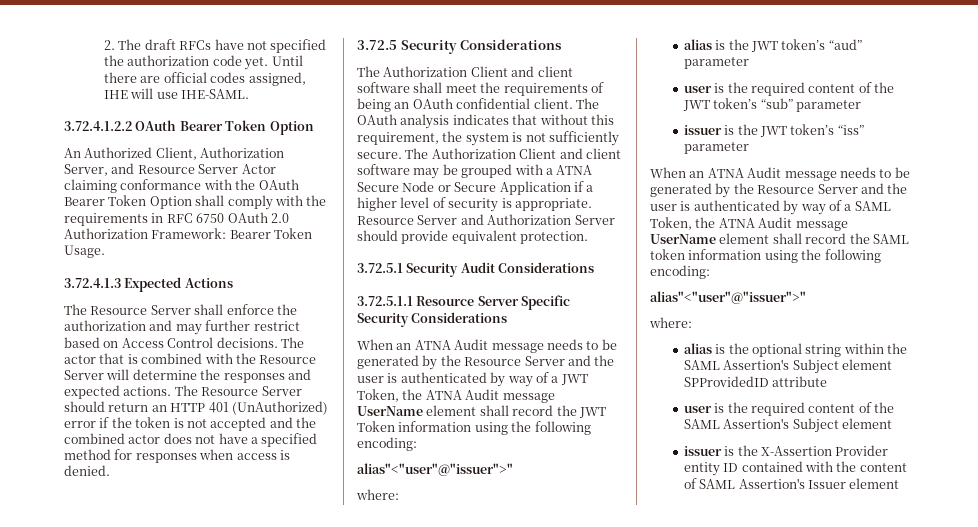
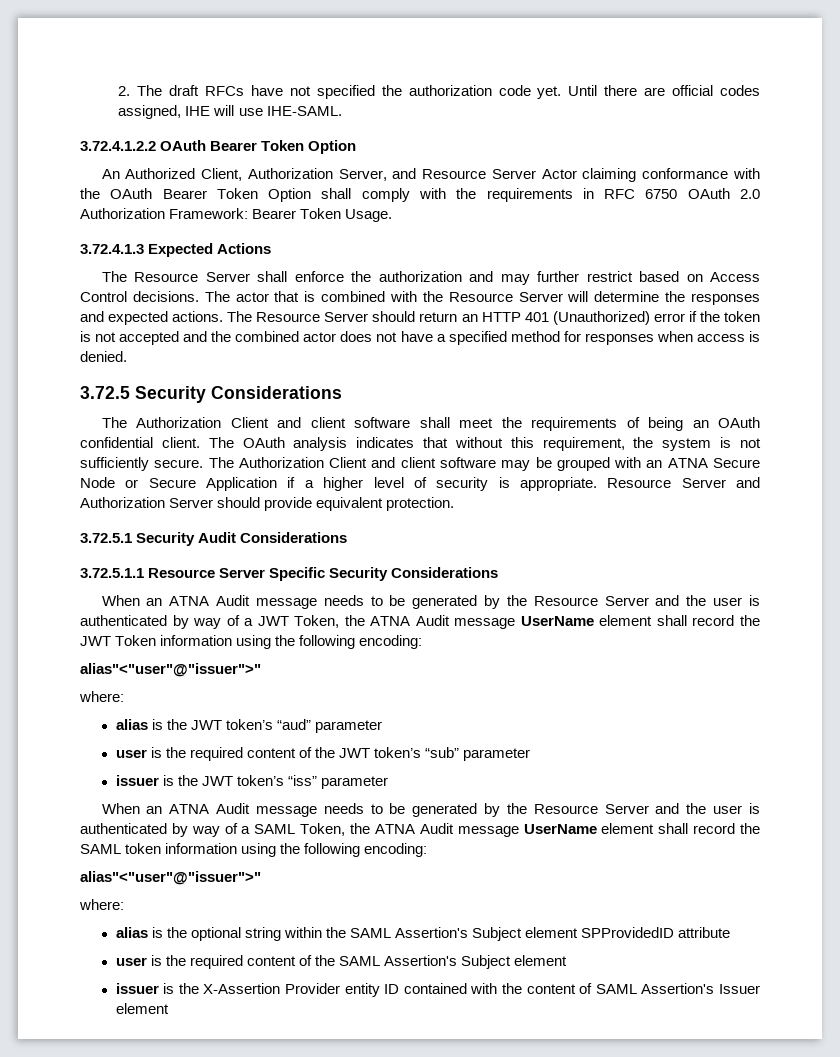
[231,401,328,415] (UnAuthorized) -> [552,311,650,325] (Unauthorized)
[545,168,553,175] a -> [646,460,663,468] an

